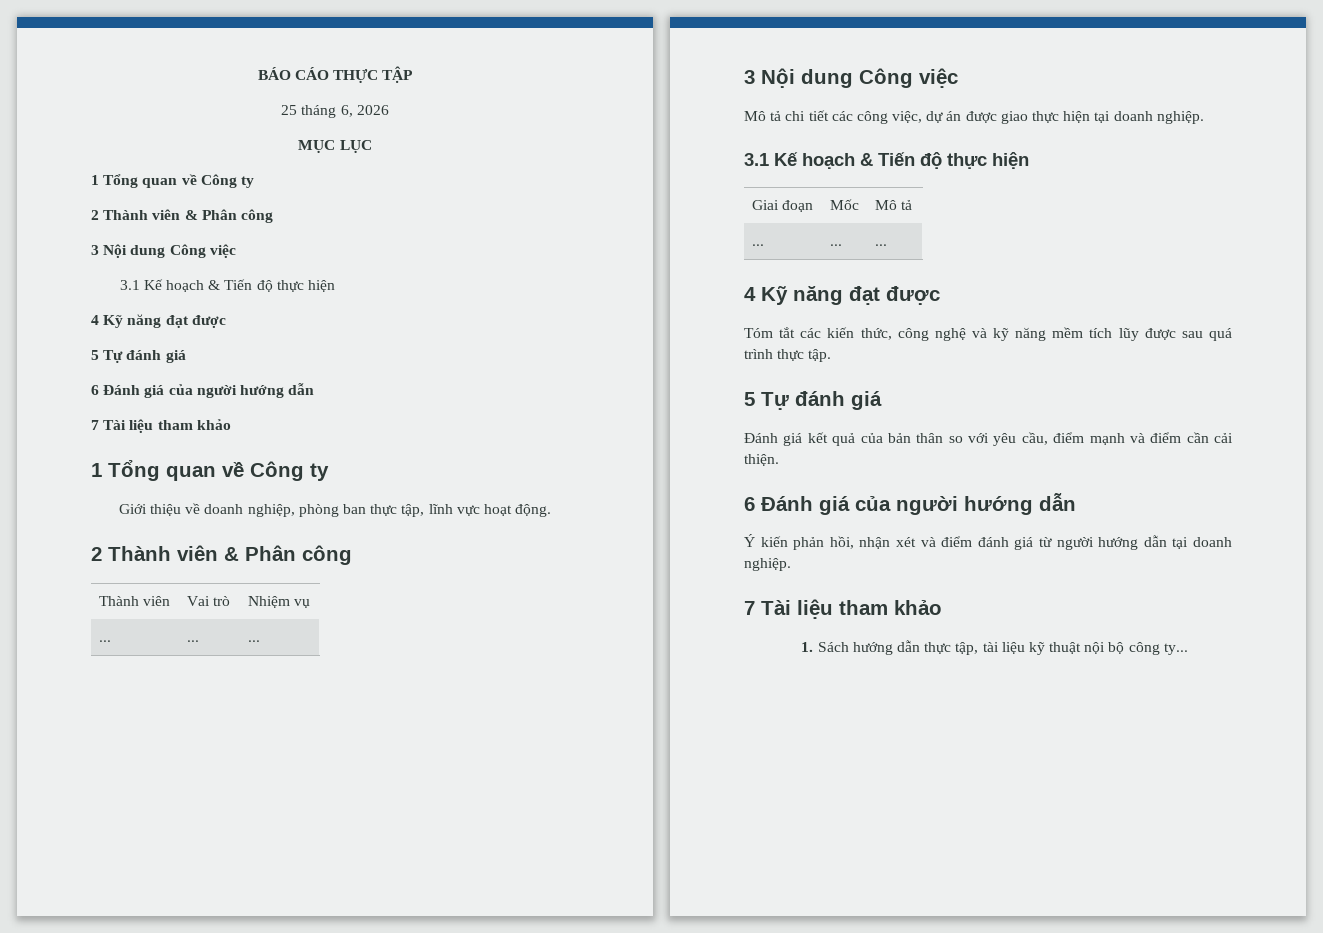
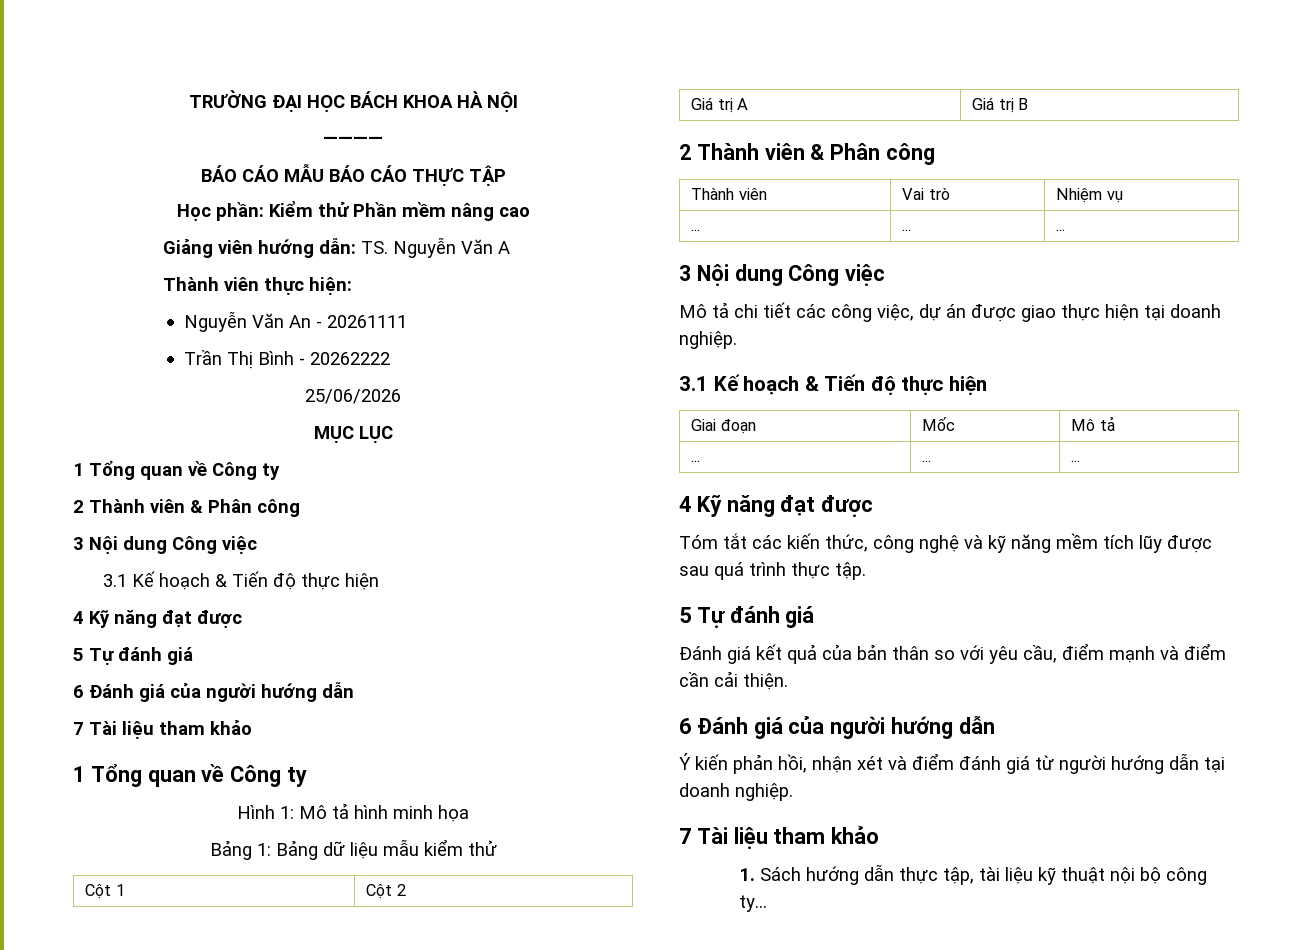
[257,66,414,83] [281,105,389,118] BÁO CÁO THỰC TẬP // 25 tháng 6, 2026 -> [188,90,518,112] [323,136,383,144] [200,163,506,186] [176,200,530,221] [163,237,511,258] [163,277,353,295] [183,311,407,332] [183,350,390,369] [305,389,401,404] TRƯỜNG ĐẠI HỌC BÁCH KHOA HÀ NỘI // ———— // BÁO CÁO MẪU BÁO CÁO THỰC TẬP // Học phần: Kiểm thử Phần mềm nâng cao // Giảng viên hướng dẫn: TS. Nguyễn Văn A // Thành viên thực hiện: // Nguyễn Văn An - 20261111 // Trần Thị Bình - 20262222 // 25/06/2026
[118,503,552,517] Giới thiệu về doanh nghiệp, phòng ban thực tập, lĩnh vực hoạt động. -> [237,803,469,822] [209,839,497,860] [85,884,125,899] [366,884,406,899] [691,97,749,113] [972,97,1029,113] Hình 1: Mô tả hình minh họa // Bảng 1: Bảng dữ liệu mẫu kiểm thử // Cột 1 | Cột 2 // Giá trị A | Giá trị B

